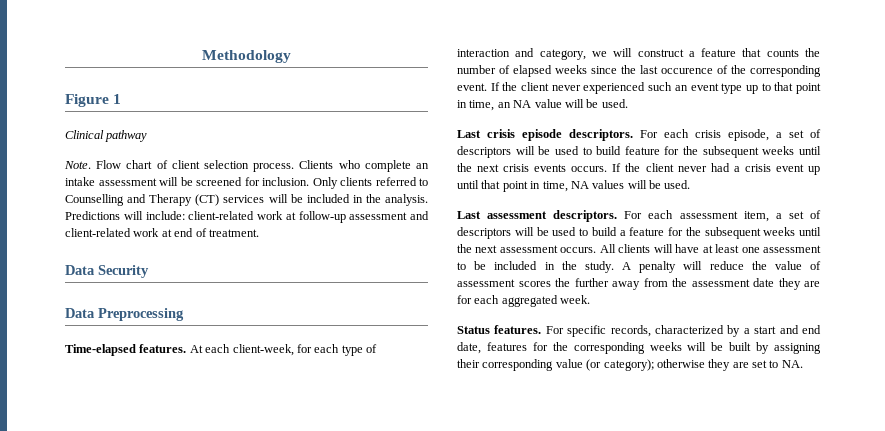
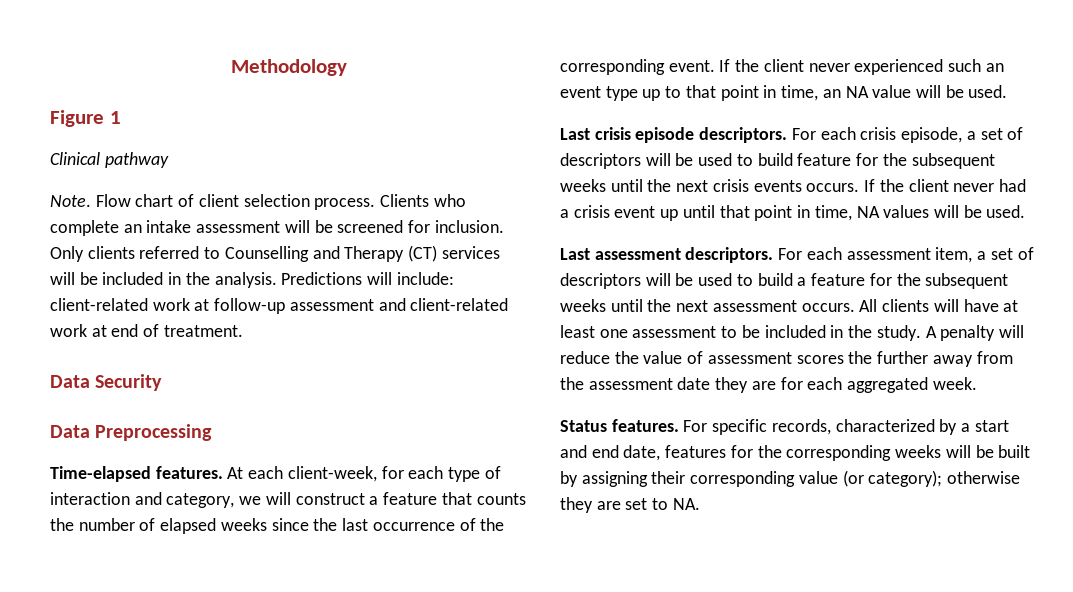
[661,68,713,74] occurence -> [372,522,455,531] occurrence

